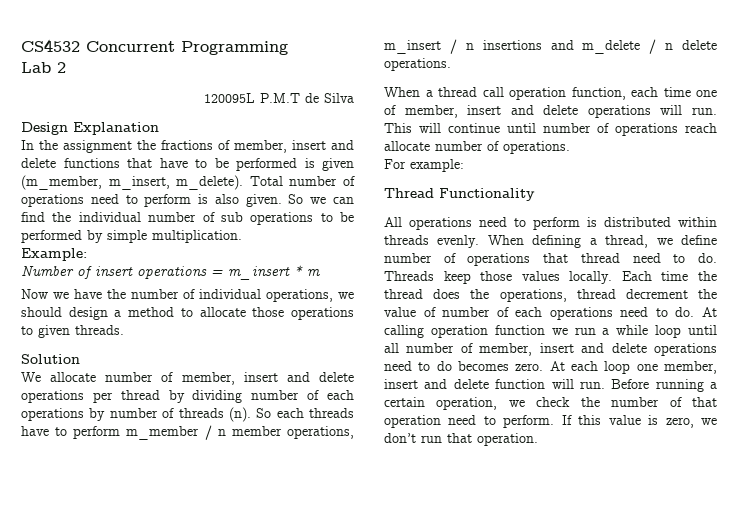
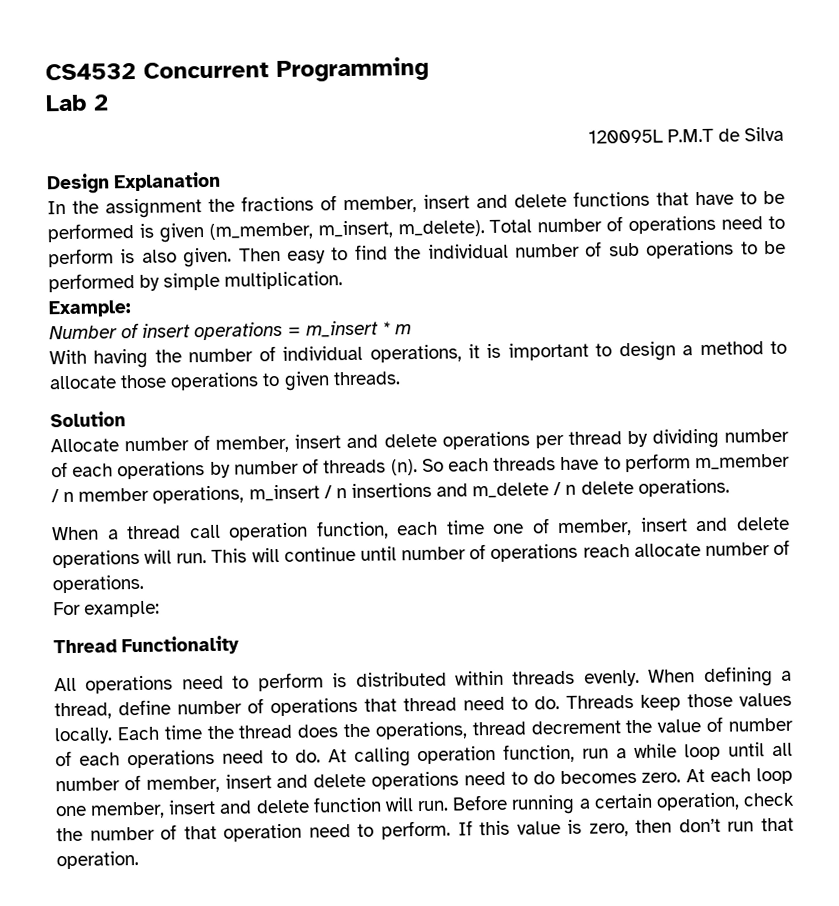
[288,194,354,204] So we can -> [238,246,349,264] Then easy to
[21,289,102,299] Now we have -> [49,348,149,369] With having
[338,292,354,299] [21,307,62,317] we should -> [468,342,613,361] it is important to
[21,372,97,382] We allocate -> [50,438,119,453] Allocate
[656,238,673,245] we -> (112, 711) none
[494,325,568,335] function we -> [503,743,576,763] function,
[508,400,525,407] we -> (740, 801) none
[701,418,717,425] we -> [635,819,673,833] then

